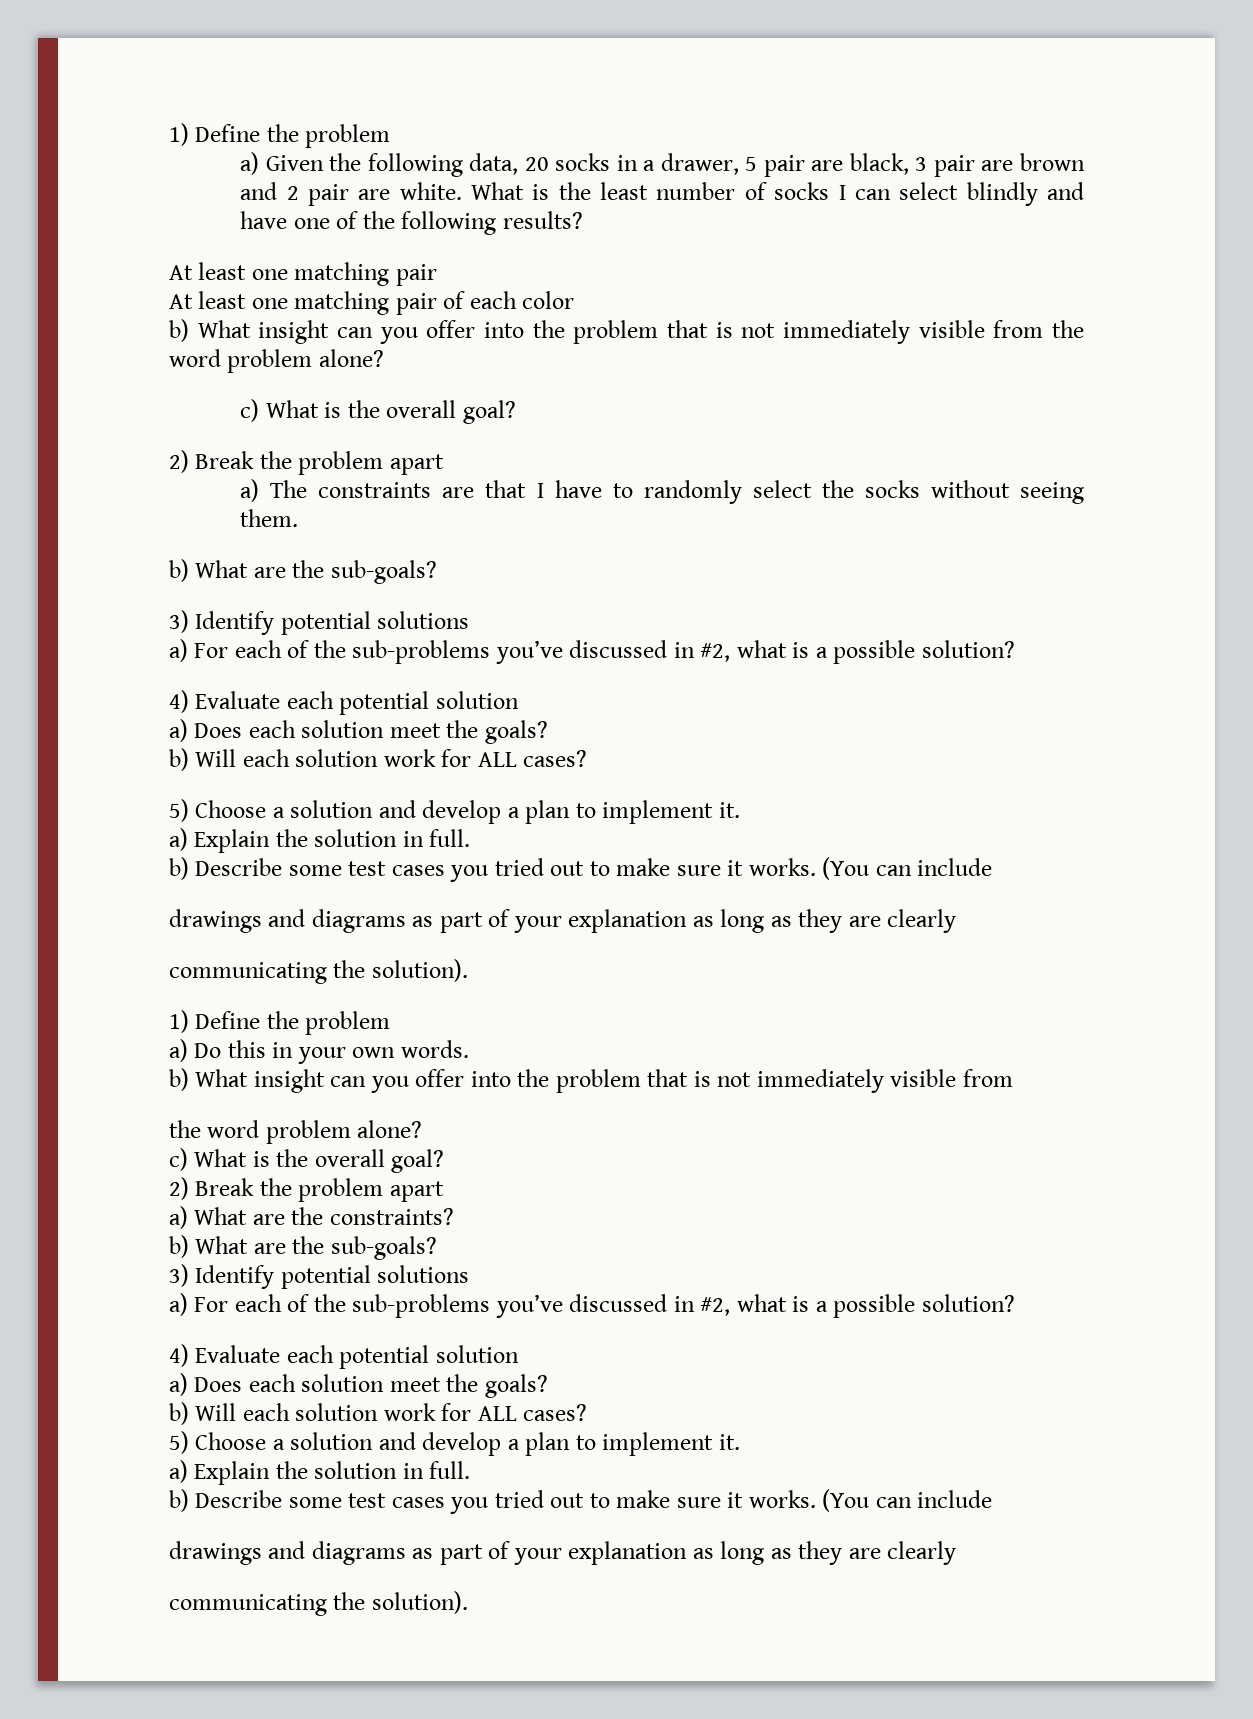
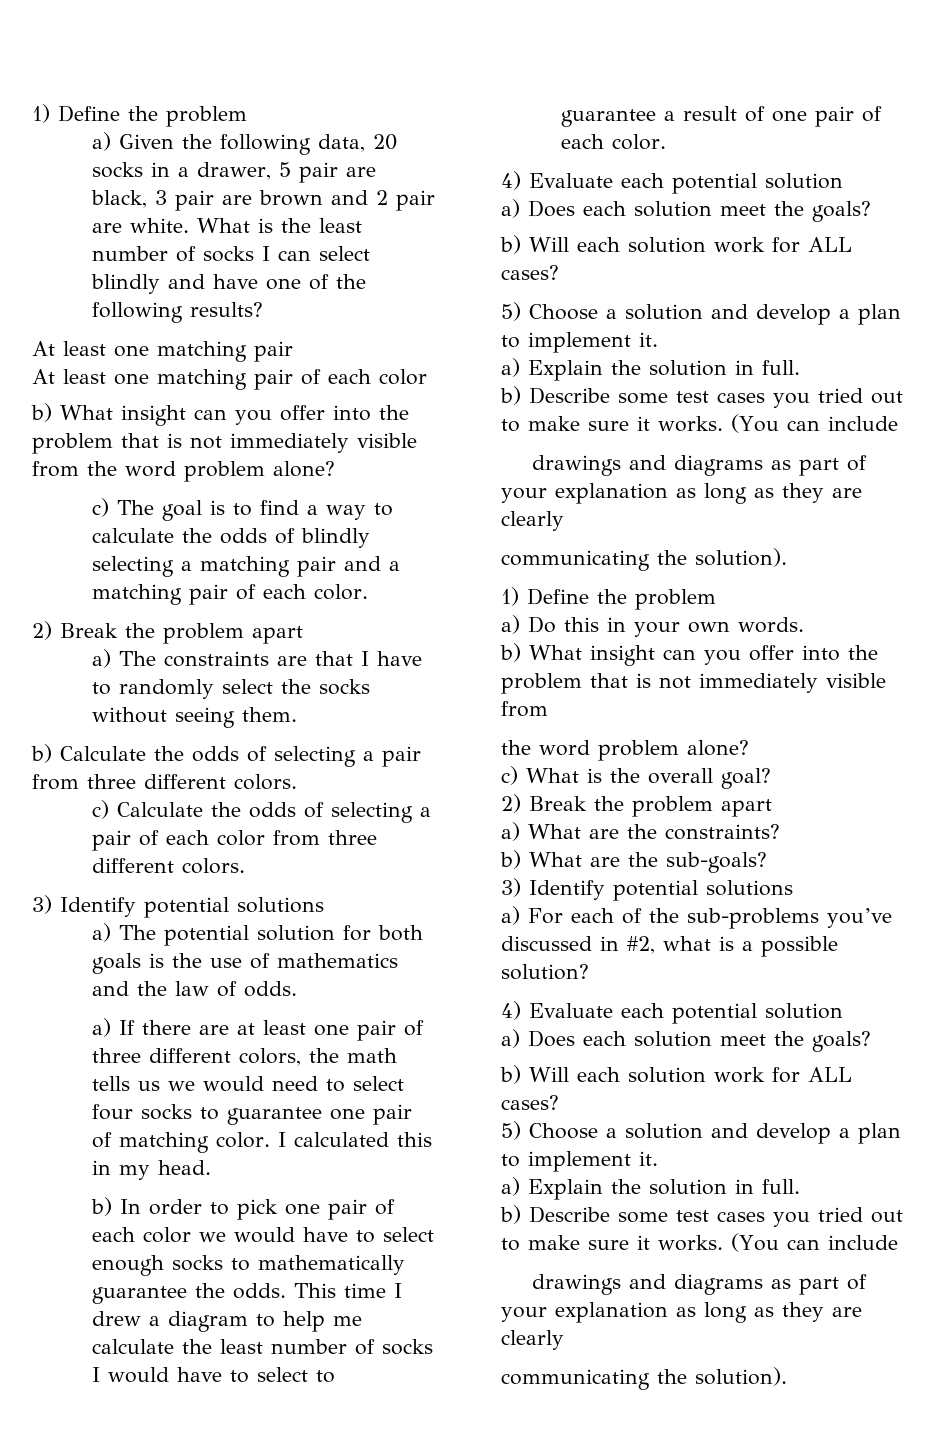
[265,400,516,424] What is the overall goal? -> [116,500,393,521] [91,528,370,548] [91,556,400,577] [91,584,368,605] The goal is to find a way to calculate the odds of blindly selecting a matching pair and a matching pair of each color.
[195,560,437,584] [169,610,470,635] [169,639,1015,664] What are the sub-goals? // 3) Identify potential solutions // a) For each of the sub-problems you’ve discussed in #2, what is a possible solution? -> [60,746,421,767] [32,774,297,790] [91,800,431,823] [91,830,377,851] [91,858,245,874] [32,895,324,918] [91,923,423,946] [91,953,398,974] [91,981,297,997] [91,1018,424,1041] [91,1048,397,1066] [91,1076,404,1092] [91,1104,412,1125] [91,1132,432,1153] [91,1160,211,1180] [90,1197,395,1220] [91,1227,434,1243] [91,1255,405,1276] [91,1283,402,1304] [91,1311,362,1332] [91,1339,433,1355] [91,1367,335,1383] [560,106,882,127] [560,134,666,150] Calculate the odds of selecting a pair from three different colors. // c) Calculate the odds of selecting a pair of each color from three different colors. // 3) Identify potential solutions // a) The potential solution for both goals is the use of mathematics and the law of odds. // a) If there are at least one pair of three different colors, the math tells us we would need to select four socks to guarantee one pair of matching color. I calculated this in my head. // b) In order to pick one pair of each color we would have to select enough socks to mathematically guarantee the odds. This time I drew a diagram to help me calculate the least number of socks I would have to select to guarantee a result of one pair of each color.

